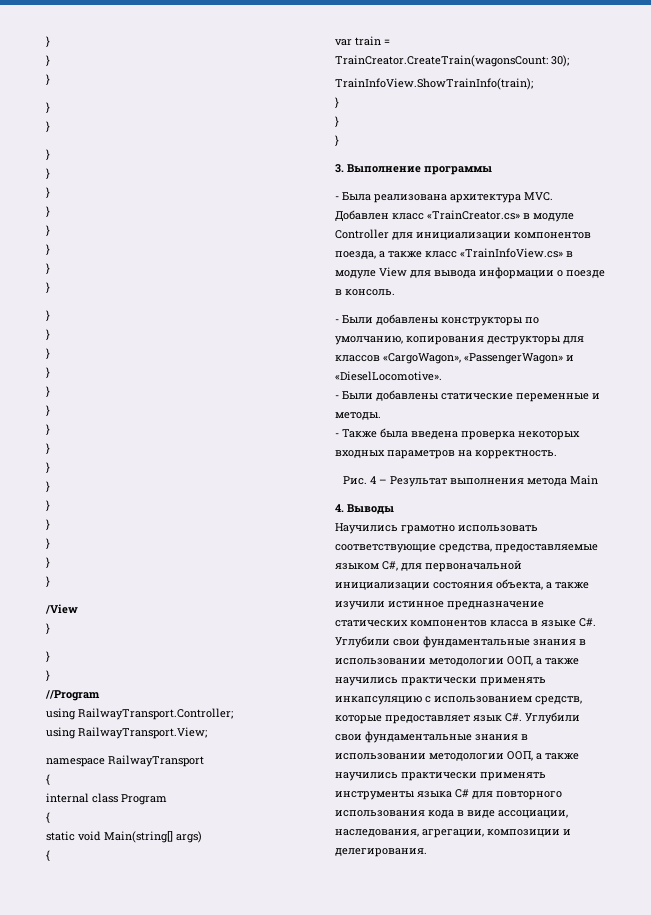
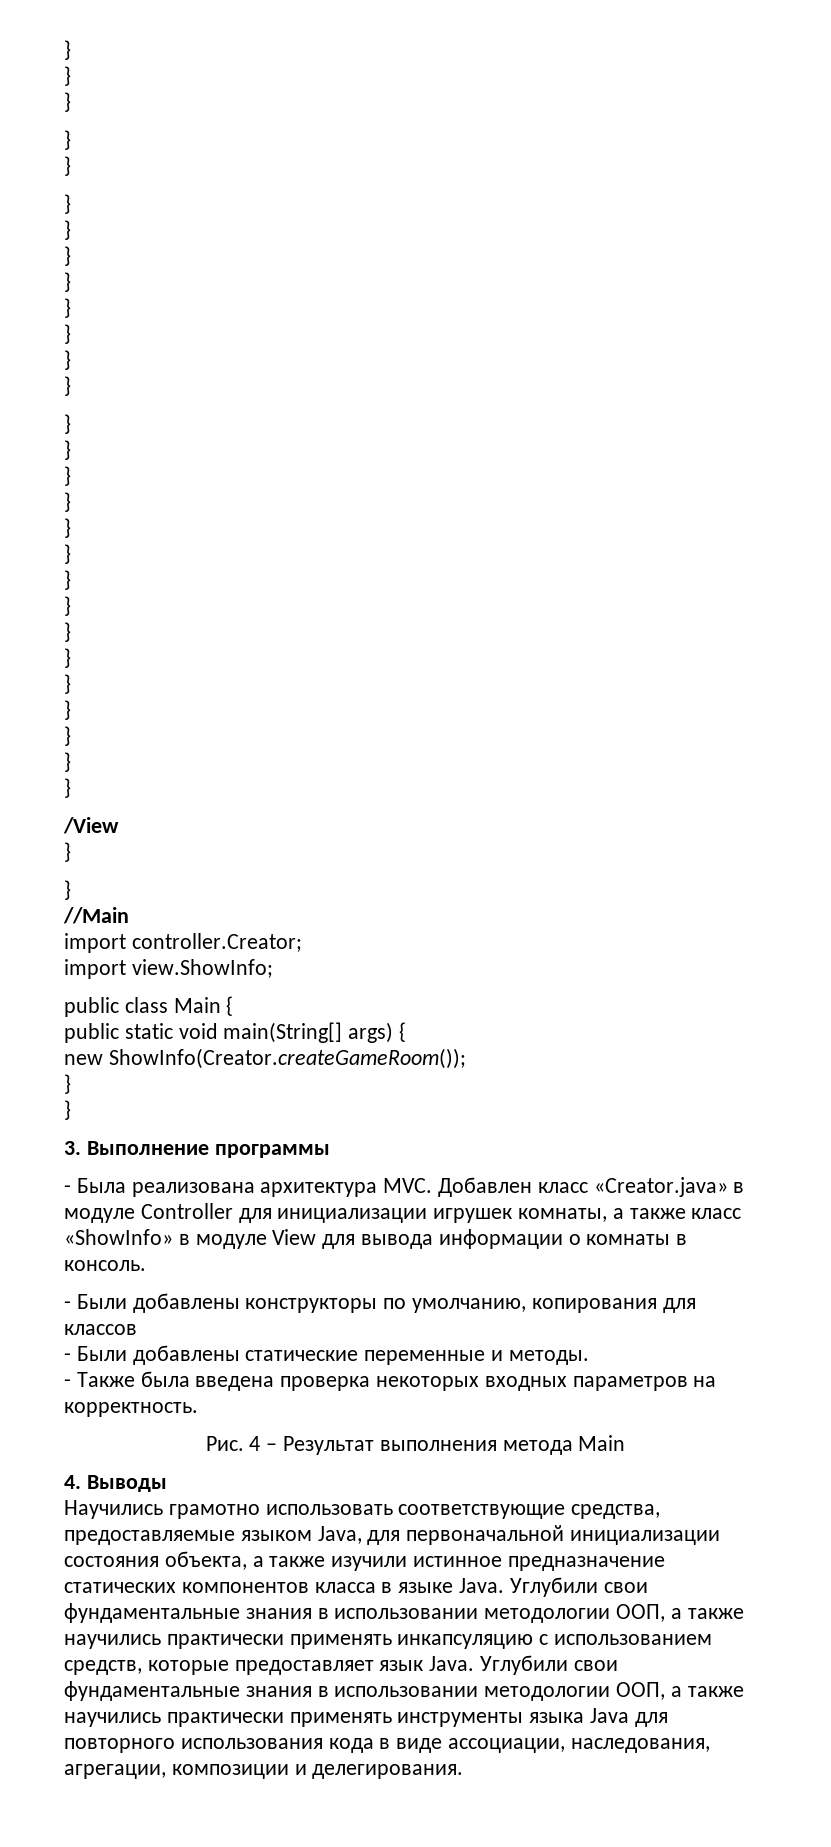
[46,670,50,681] [45,690,100,701] [46,708,233,720] [46,727,207,739] [46,755,204,767] [46,774,50,785] [46,793,167,805] [46,812,50,823] [46,831,202,843] [46,850,50,861] [335,36,390,46] [335,55,569,67] [335,78,533,90] [335,97,339,108] } // //Program // using RailwayTransport.Controller; // using RailwayTransport.View; // namespace RailwayTransport // { // internal class Program // { // static void Main(string[] args) // { // var train = TrainCreator.CreateTrain(wagonsCount: 30); // TrainInfoView.ShowTrainInfo(train); // } -> [63,907,129,924] [64,933,302,953] [64,959,273,979] [64,996,234,1017] [64,1022,407,1043] [64,1048,466,1069] //Main // import controller.Creator; // import view.ShowInfo; // public class Main { // public static void main(String[] args) { // new ShowInfo(Creator.createGameRoom());
[427,210,520,220] «TrainCreator.cs» -> [593,1177,728,1197] «Creator.java»
[514,232,591,239] [335,251,376,259] компонентов поезда, -> [433,1208,608,1223] игрушек комнаты,
[460,248,563,258] «TrainInfoView.cs» -> [64,1229,173,1245] «ShowInfo»
[566,270,605,278] поезде -> [586,1234,671,1245] комнаты
[487,336,560,345] деструкторы -> (657, 1305) none
[383,353,574,364] [335,371,442,381] «CargoWagon», «PassengerWagon» и «DieselLocomotive». -> (137, 1329) none
[382,561,398,571] C#, -> [317,1526,362,1544] Java,
[579,618,596,627] C#. -> [459,1578,505,1593] Java.
[505,713,522,722] C#. -> [429,1656,475,1671] Java.
[455,789,469,798] C# -> [590,1708,630,1723] Java

